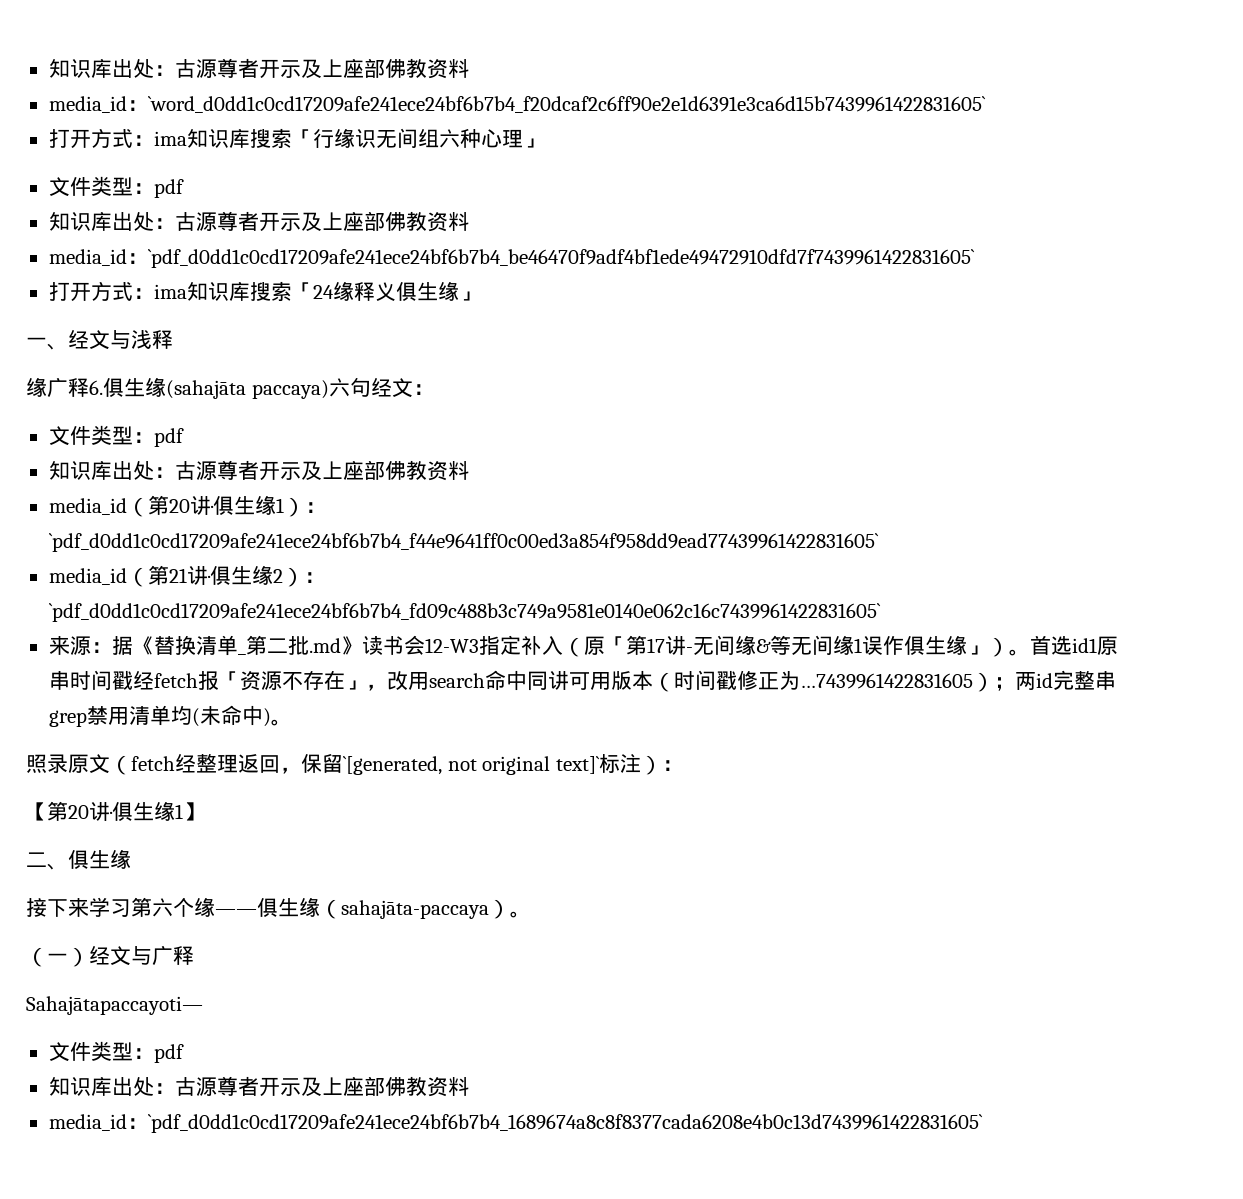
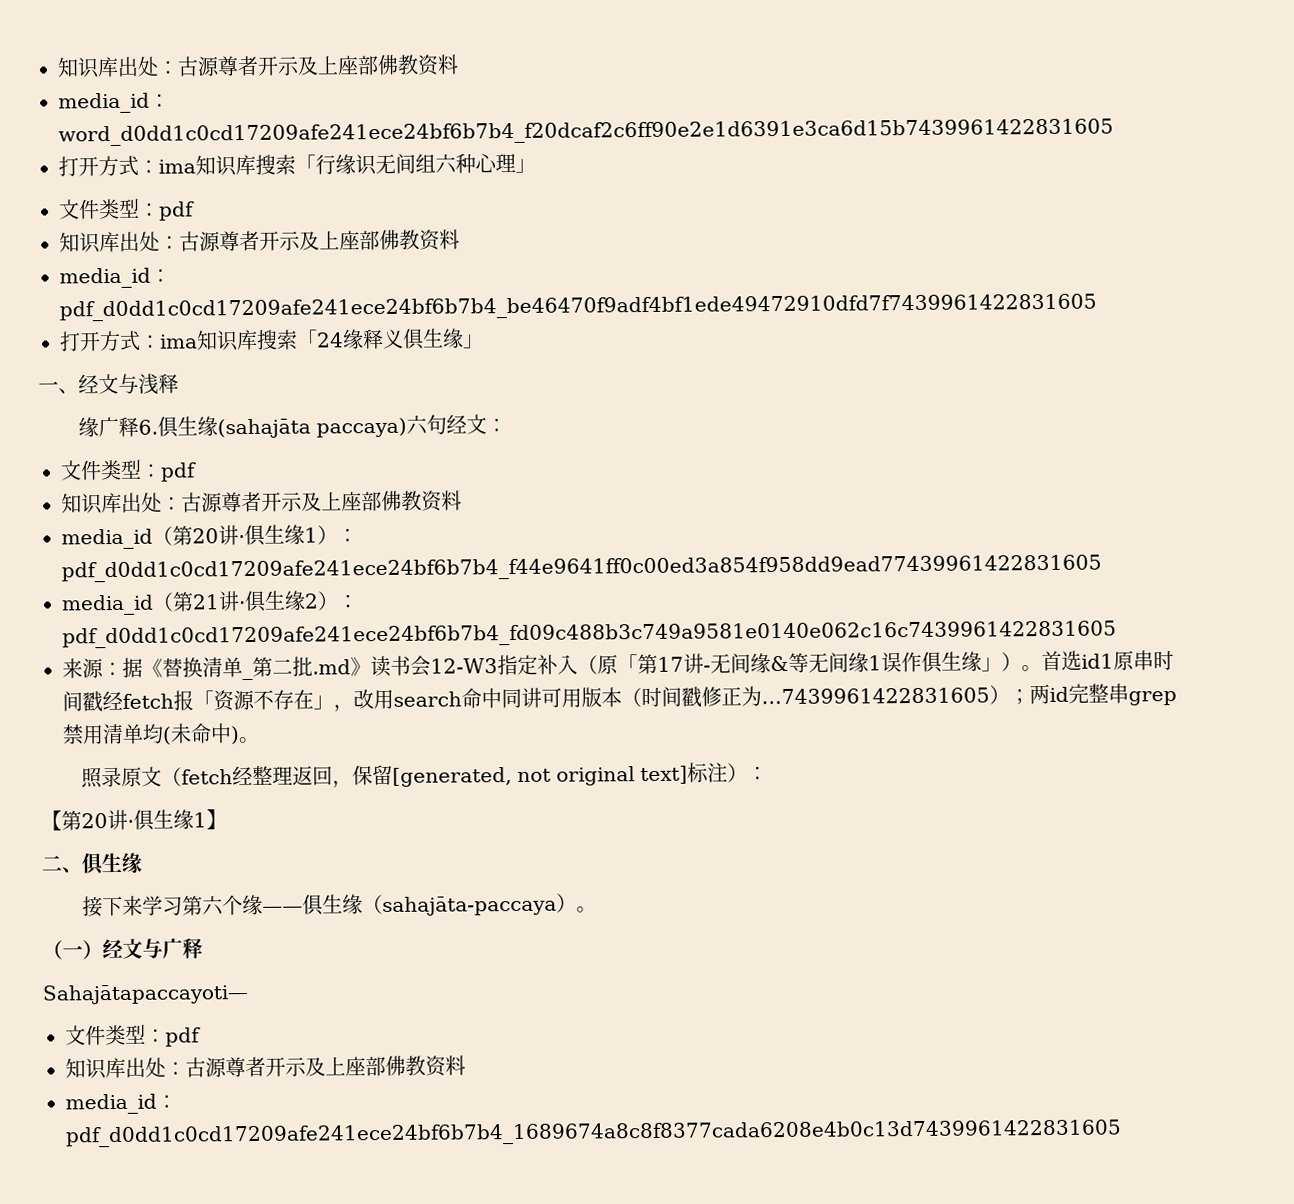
[147,96,986,113] `word_d0dd1c0cd17209afe241ece24bf6b7b4_f20dcaf2c6ff90e2e1d6391e3ca6d15b7439961422831605` -> [58,118,1114,147] word_d0dd1c0cd17209afe241ece24bf6b7b4_f20dcaf2c6ff90e2e1d6391e3ca6d15b7439961422831605
[147,249,975,268] `pdf_d0dd1c0cd17209afe241ece24bf6b7b4_be46470f9adf4bf1ede49472910dfd7f7439961422831605` -> [59,293,1097,322] pdf_d0dd1c0cd17209afe241ece24bf6b7b4_be46470f9adf4bf1ede49472910dfd7f7439961422831605
[48,533,879,552] `pdf_d0dd1c0cd17209afe241ece24bf6b7b4_f44e9641ff0c00ed3a854f958dd9ead77439961422831605` -> [61,554,1102,583] pdf_d0dd1c0cd17209afe241ece24bf6b7b4_f44e9641ff0c00ed3a854f958dd9ead77439961422831605
[48,603,881,622] `pdf_d0dd1c0cd17209afe241ece24bf6b7b4_fd09c488b3c749a9581e0140e062c16c7439961422831605` -> [62,620,1117,649] pdf_d0dd1c0cd17209afe241ece24bf6b7b4_fd09c488b3c749a9581e0140e062c16c7439961422831605
[343,756,442,775] `[generated, -> [391,767,512,787] [generated,
[555,756,600,774] text]` -> [639,765,688,785] text]
[147,1114,983,1133] `pdf_d0dd1c0cd17209afe241ece24bf6b7b4_1689674a8c8f8377cada6208e4b0c13d7439961422831605` -> [65,1119,1122,1148] pdf_d0dd1c0cd17209afe241ece24bf6b7b4_1689674a8c8f8377cada6208e4b0c13d7439961422831605

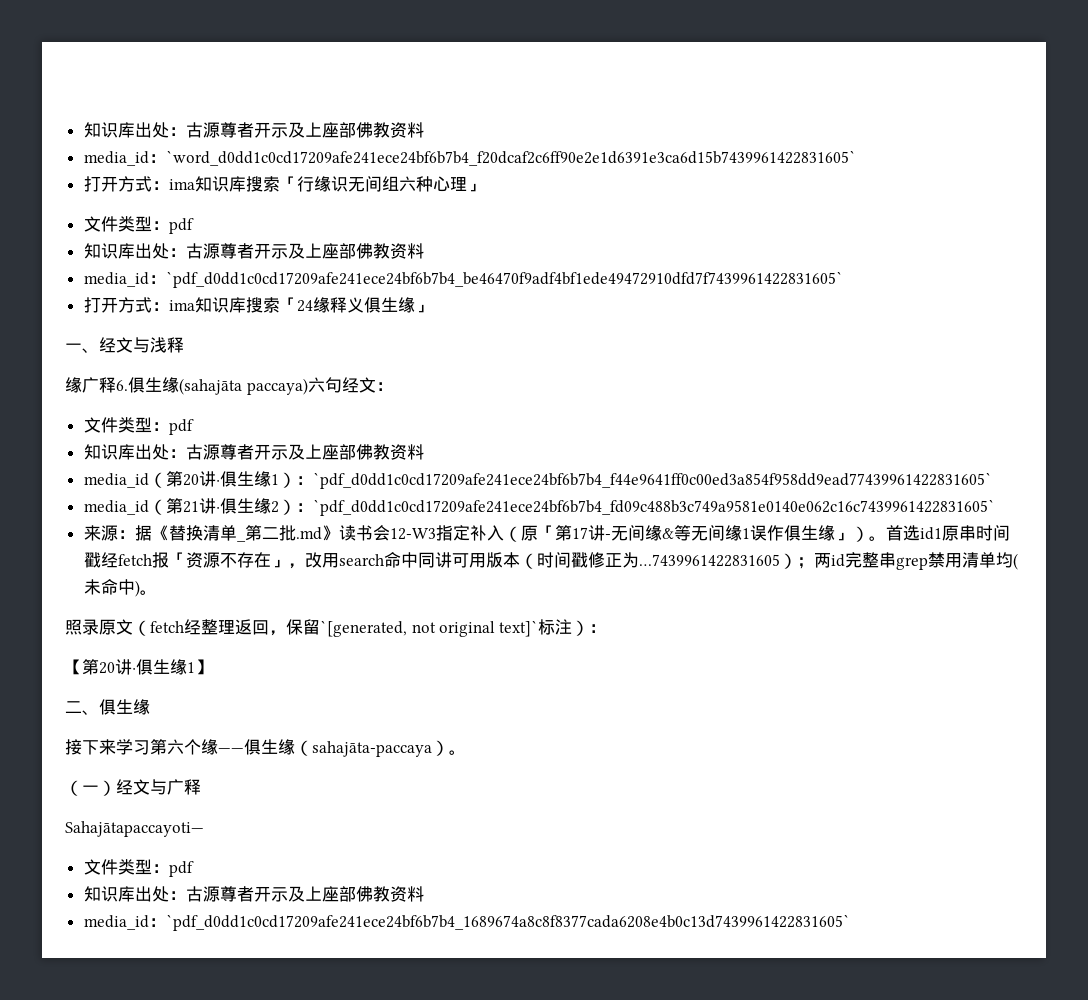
[58,118,1114,147] word_d0dd1c0cd17209afe241ece24bf6b7b4_f20dcaf2c6ff90e2e1d6391e3ca6d15b7439961422831605 -> [165,150,856,166] `word_d0dd1c0cd17209afe241ece24bf6b7b4_f20dcaf2c6ff90e2e1d6391e3ca6d15b7439961422831605`
[59,293,1097,322] pdf_d0dd1c0cd17209afe241ece24bf6b7b4_be46470f9adf4bf1ede49472910dfd7f7439961422831605 -> [165,271,843,288] `pdf_d0dd1c0cd17209afe241ece24bf6b7b4_be46470f9adf4bf1ede49472910dfd7f7439961422831605`
[61,554,1102,583] pdf_d0dd1c0cd17209afe241ece24bf6b7b4_f44e9641ff0c00ed3a854f958dd9ead77439961422831605 -> [312,472,992,489] `pdf_d0dd1c0cd17209afe241ece24bf6b7b4_f44e9641ff0c00ed3a854f958dd9ead77439961422831605`
[62,620,1117,649] pdf_d0dd1c0cd17209afe241ece24bf6b7b4_fd09c488b3c749a9581e0140e062c16c7439961422831605 -> [312,499,995,516] `pdf_d0dd1c0cd17209afe241ece24bf6b7b4_fd09c488b3c749a9581e0140e062c16c7439961422831605`
[391,767,512,787] [generated, -> [320,620,407,637] `[generated,
[639,765,688,785] text] -> [498,620,538,637] text]`
[65,1119,1122,1148] pdf_d0dd1c0cd17209afe241ece24bf6b7b4_1689674a8c8f8377cada6208e4b0c13d7439961422831605 -> [165,914,850,931] `pdf_d0dd1c0cd17209afe241ece24bf6b7b4_1689674a8c8f8377cada6208e4b0c13d7439961422831605`

